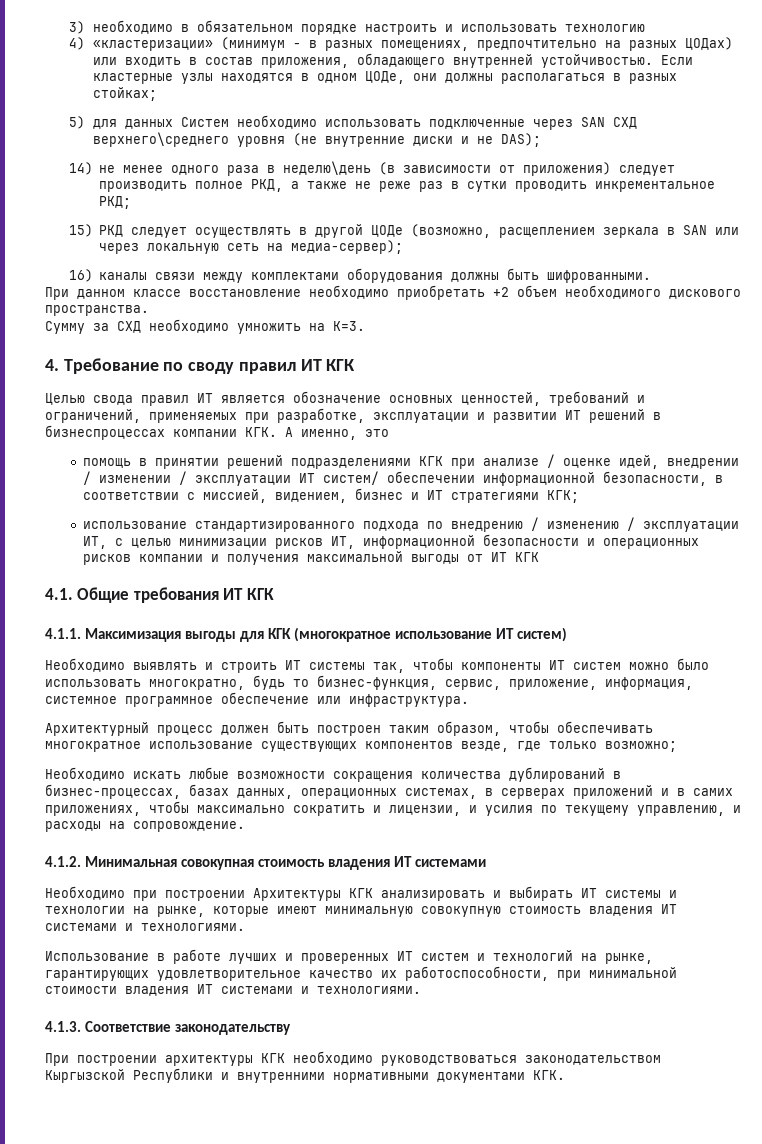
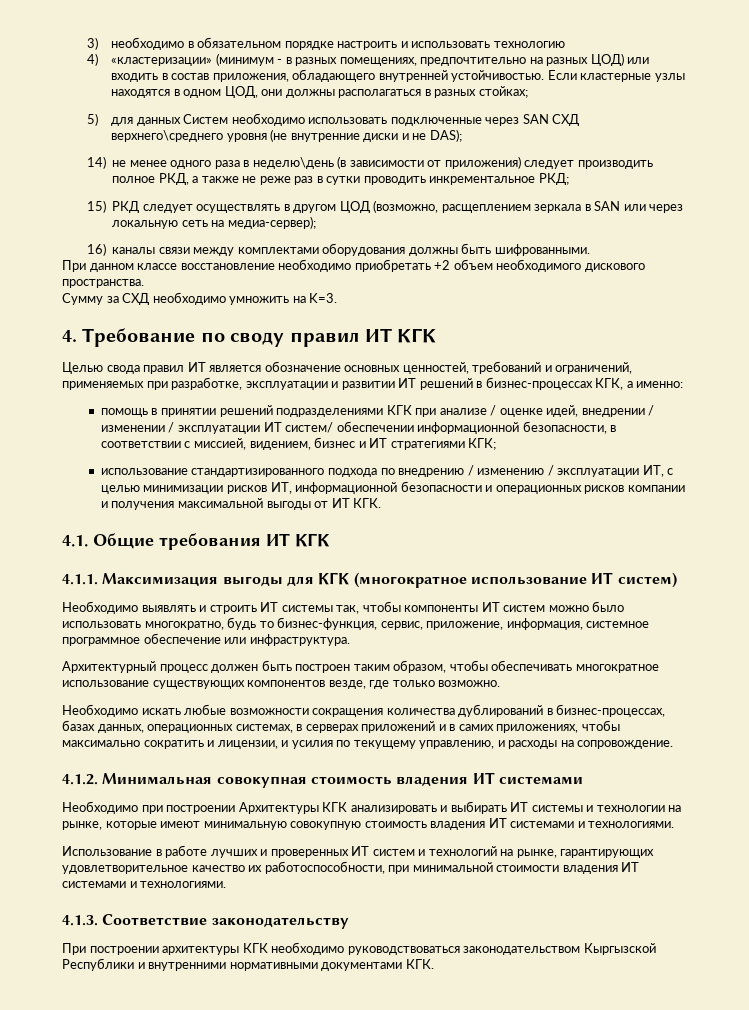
[684,37,733,50] ЦОДах) -> [590,53,624,66] ЦОД)
[364,71,405,84] ЦОДе, -> [224,86,258,98] ЦОД,
[315,224,404,238] другой ЦОДе -> [293,201,370,213] другом ЦОД
[45,425,389,440] бизнеспроцессах компании КГК. А именно, это -> [485,377,684,390] бизнес-процессах КГК, а именно:
[514,552,539,562] КГК -> [353,498,382,508] КГК.
[605,741,677,752] возможно; -> [438,680,501,687] возможно.

